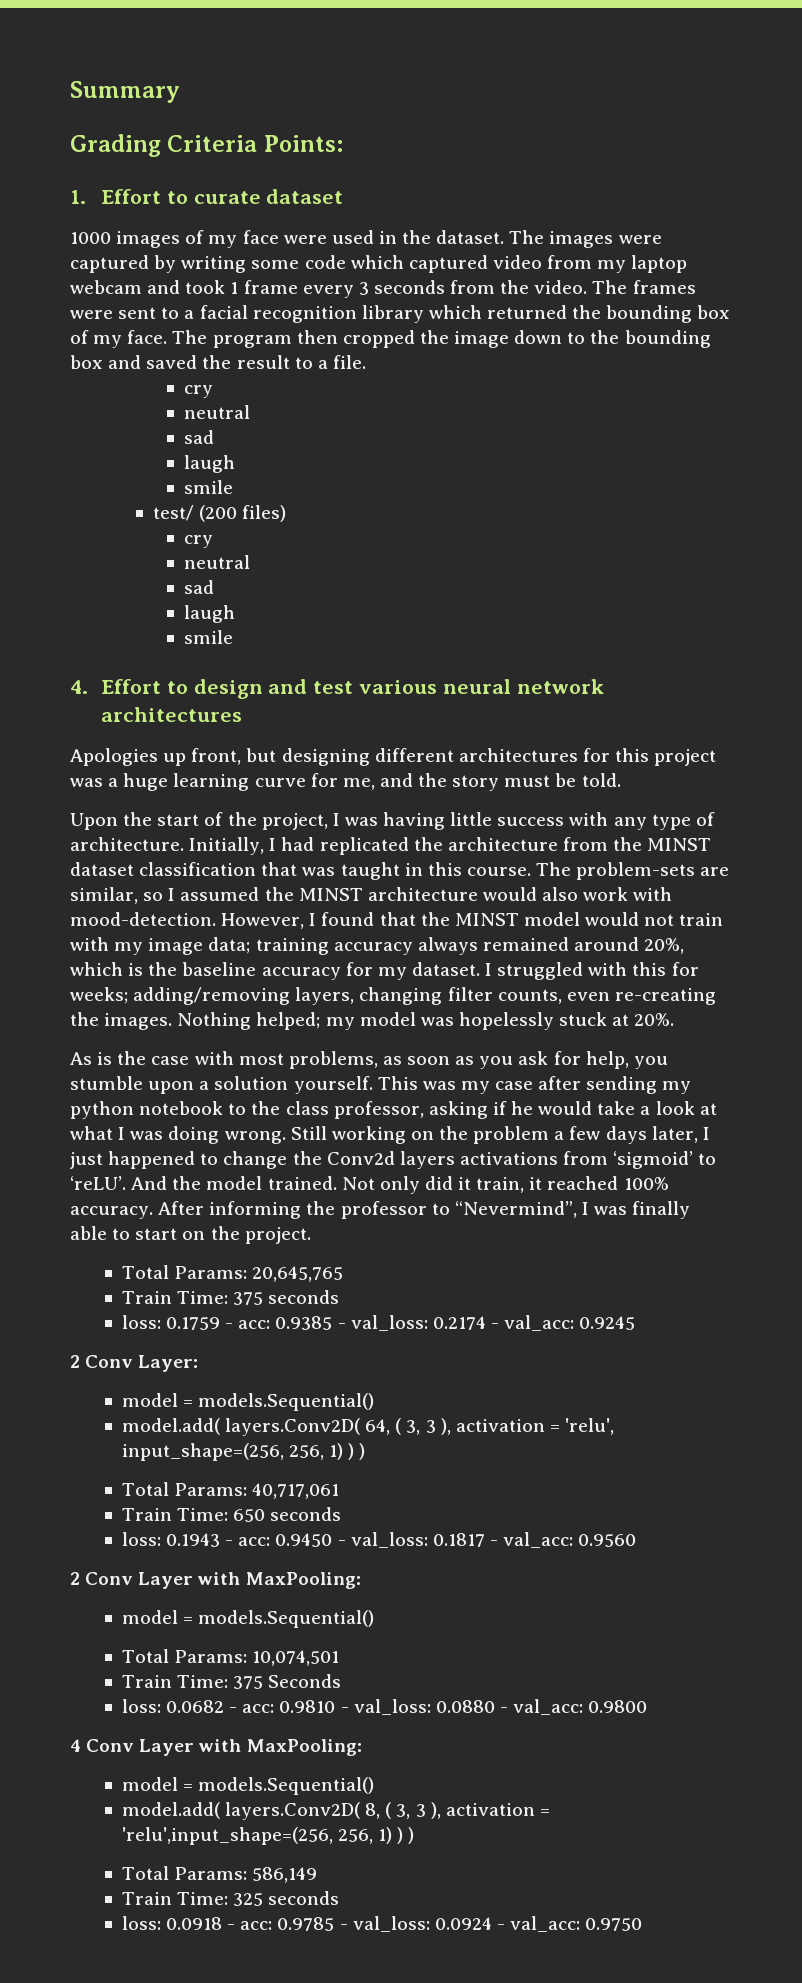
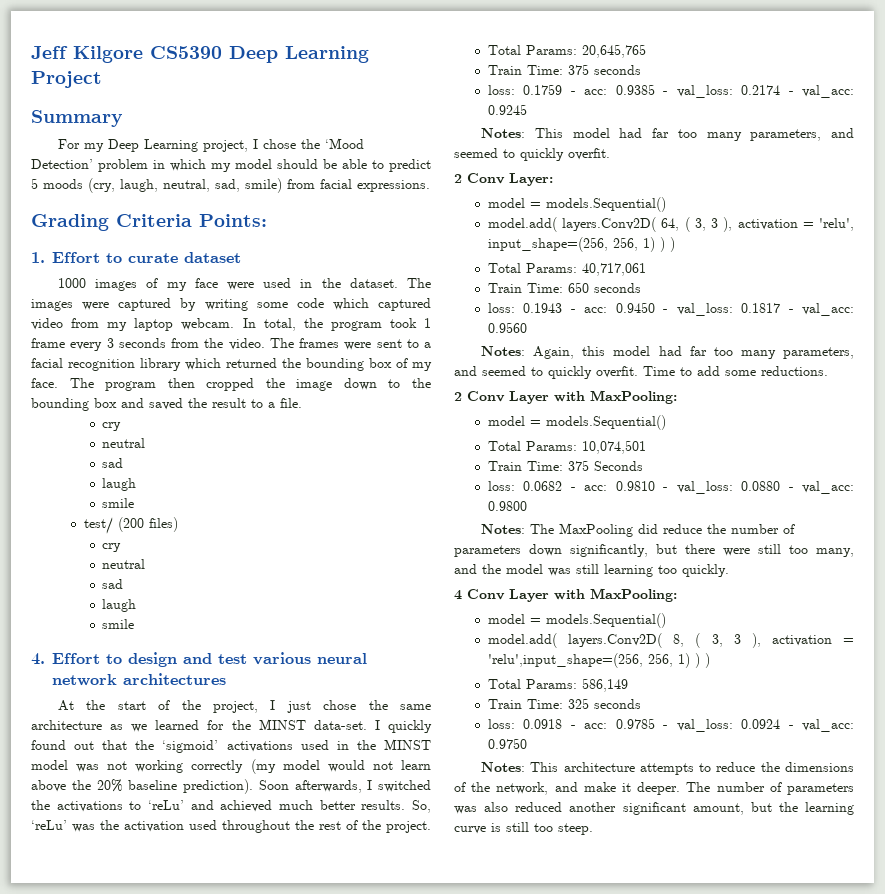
[70,81,180,103] Summary -> [31,46,369,63] [31,71,102,88] [31,110,123,127] [58,138,365,152] [31,159,431,172] [31,178,430,193] Jeff Kilgore CS5390 Deep Learning Project // Summary // For my Deep Learning project, I chose the ‘Mood Detection’ problem in which my model should be able to predict 5 moods (cry, laugh, neutral, sad, smile) from facial expressions.
[70,280,181,294] webcam and -> [181,318,382,331] webcam. In total, the program
[70,748,717,766] [70,773,621,791] [70,813,118,830] Apologies up front, but designing different architectures for this project was a huge learning curve for me, and the story must be told. // Upon -> [58,700,75,711] At
[344,812,715,830] [70,837,712,855] [70,862,730,880] [70,887,673,904] [70,912,724,929] [70,937,685,955] [70,962,699,980] [70,987,716,1005] [70,1012,675,1030] [70,1051,668,1069] [70,1076,692,1094] [70,1101,717,1119] [70,1126,710,1144] [70,1151,717,1169] [70,1176,669,1194] [70,1201,691,1219] [70,1226,206,1240] was having little success with any type of architecture. Initially, I had replicated the architecture from the MINST dataset classification that was taught in this course. The problem-sets are similar, so I assumed the MINST architecture would also work with mood-detection. However, I found that the MINST model would not train with my image data; training accuracy always remained around 20%, which is the baseline accuracy for my dataset. I struggled with this for weeks; adding/removing layers, changing filter counts, even re-creating the images. Nothing helped; my model was hopelessly stuck at 20%. // As is the case with most problems, as soon as you ask for help, you stumble upon a solution yourself. This was my case after sending my python notebook to the class professor, asking if he would take a look at what I was doing wrong. Still working on the problem a few days later, I just happened to change the Conv2d layers activations from ‘sigmoid’ to ‘reLU’. And the model trained. Not only did it train, it reached 100% accuracy. After informing the professor to “Nevermind”, I was finally able to start on -> [286,700,432,713] [31,719,432,733] [31,739,431,753] [31,759,431,774] [31,779,431,794] [31,800,432,813] [31,820,358,833] just chose the same architecture as we learned for the MINST data-set. I quickly found out that the ‘sigmoid’ activations used in the MINST model was not working correctly (my model would not learn above the 20% baseline prediction). Soon afterwards, I switched the activations to ‘reLu’ and achieved much better results. So, ‘reLu’ was the activation used throughout the rest of
(636, 1323) none -> [481,128,854,141] [454,148,610,161] // Notes: This model had far too many parameters, and seemed to quickly overfit.
(637, 1540) none -> [481,346,854,359] [454,366,828,379] // Notes: Again, this model had far too many parameters, and seemed to quickly overfit. Time to add some reductions.
(648, 1706) none -> [481,523,796,537] [454,544,854,557] [454,564,729,577] // Notes: The MaxPooling did reduce the number of parameters down significantly, but there were still too many, and the model was still learning too quickly.
(643, 1924) none -> [481,762,854,775] [454,782,854,795] [454,802,854,815] [454,822,593,835] // Notes: This architecture attempts to reduce the dimensions of the network, and make it deeper. The number of parameters was also reduced another significant amount, but the learning curve is still too steep.

